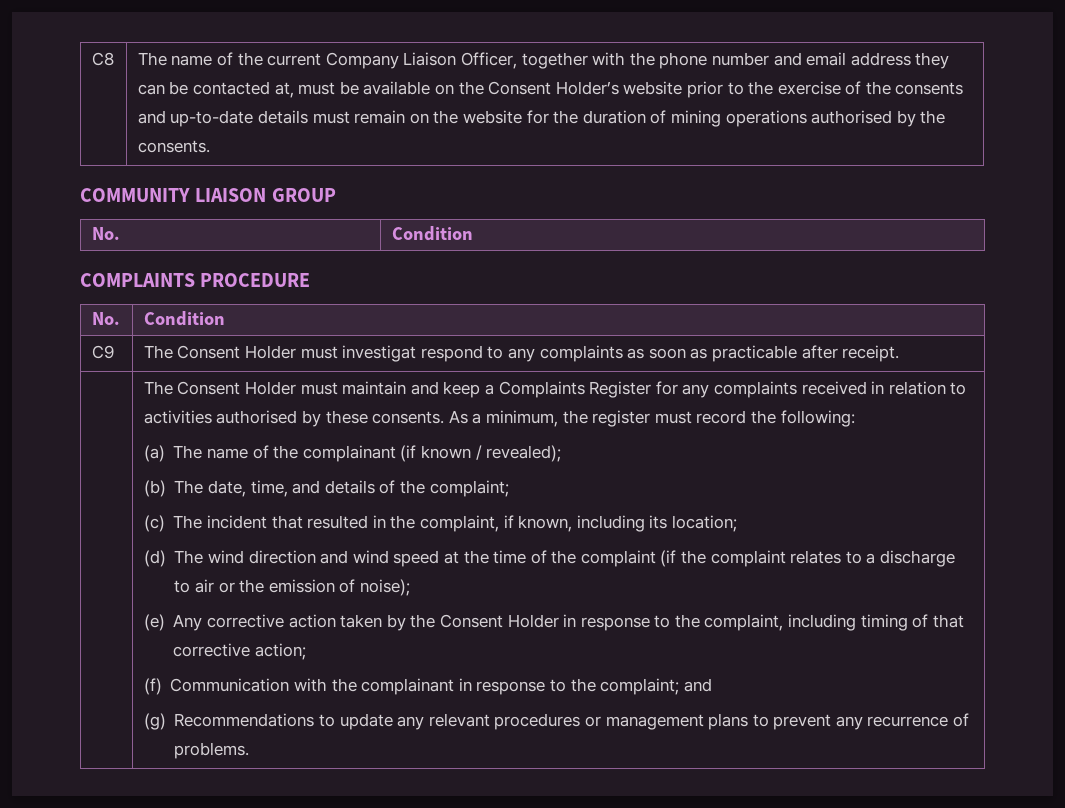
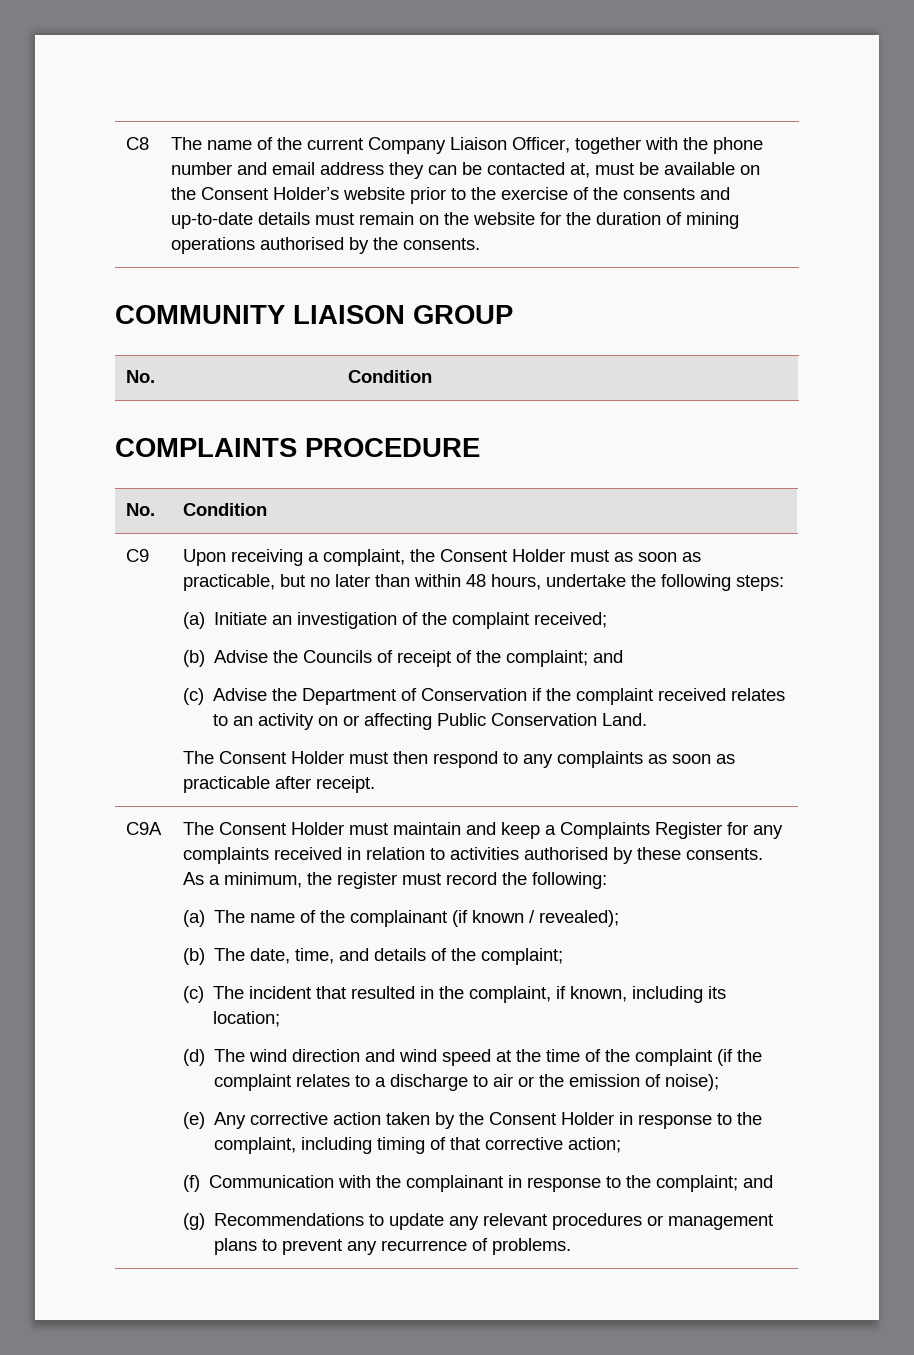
[143,345,417,362] The Consent Holder must investigat -> [182,549,701,566] [182,574,784,591] [182,612,607,629] [182,650,623,667] [182,688,785,705] [212,713,647,730] [182,751,428,764] Upon receiving a complaint, the Consent Holder must as soon as practicable, but no later than within 48 hours, undertake the following steps: // (a) Initiate an investigation of the complaint received; // (b) Advise the Councils of receipt of the complaint; and // (c) Advise the Department of Conservation if the complaint received relates to an activity on or affecting Public Conservation Land. // The Consent Holder must then
(900, 353) none -> [125,822,162,835] C9A

